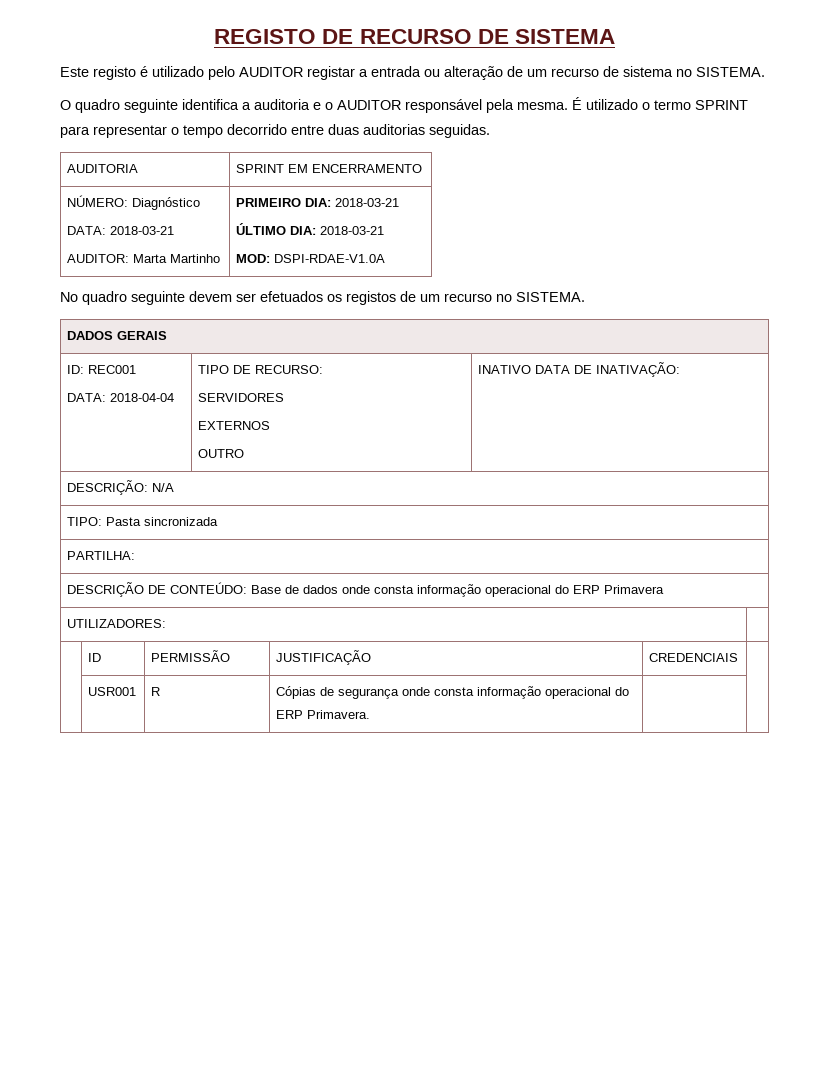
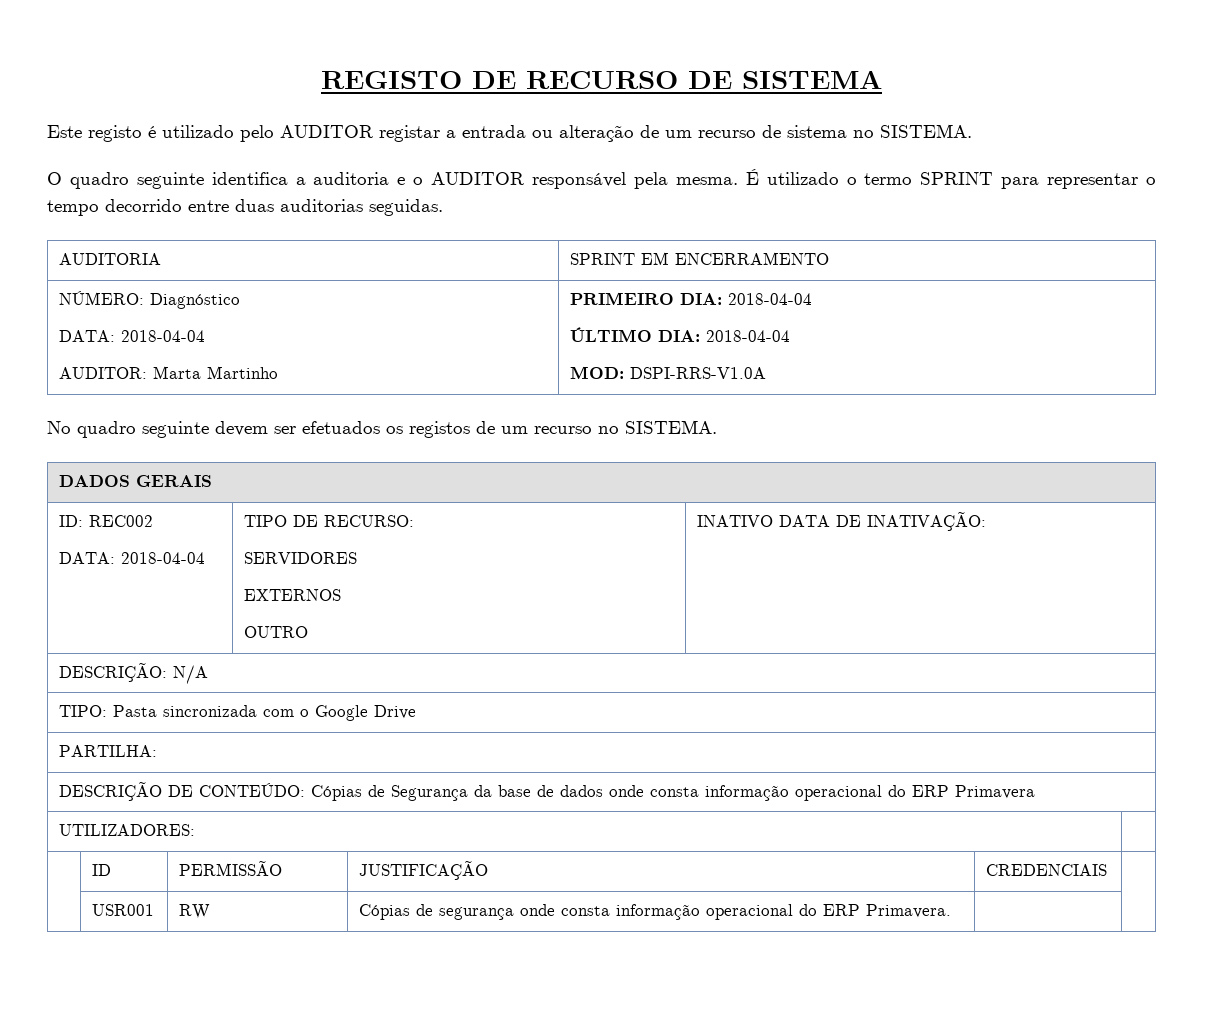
[109,226,174,235] 2018-03-21 -> [120,330,205,342] 2018-04-04
[334,198,399,207] 2018-03-21 -> [727,293,812,305] 2018-04-04
[319,226,384,235] 2018-03-21 -> [705,330,790,342] 2018-04-04
[273,254,385,263] DSPI-RDAE-V1.0A -> [629,367,766,379] DSPI-RRS-V1.0A
[87,365,136,374] REC001 -> [88,515,153,527] REC002
(218, 521) none -> [262,705,416,721] com o Google Drive
[250,585,281,594] Base -> [310,785,531,801] Cópias de Segurança da base
[150,687,160,696] R -> [178,904,210,919] RW

